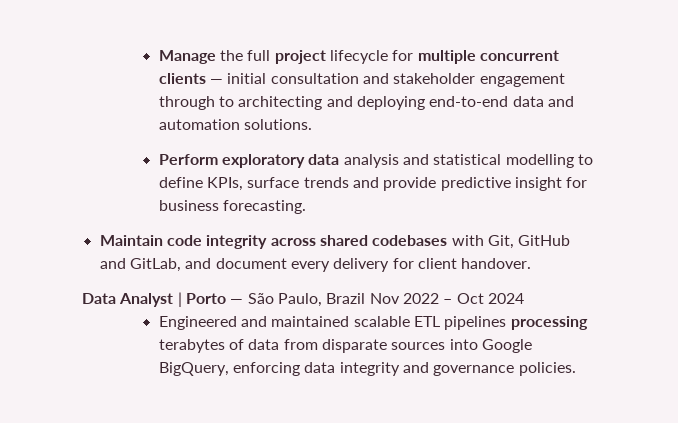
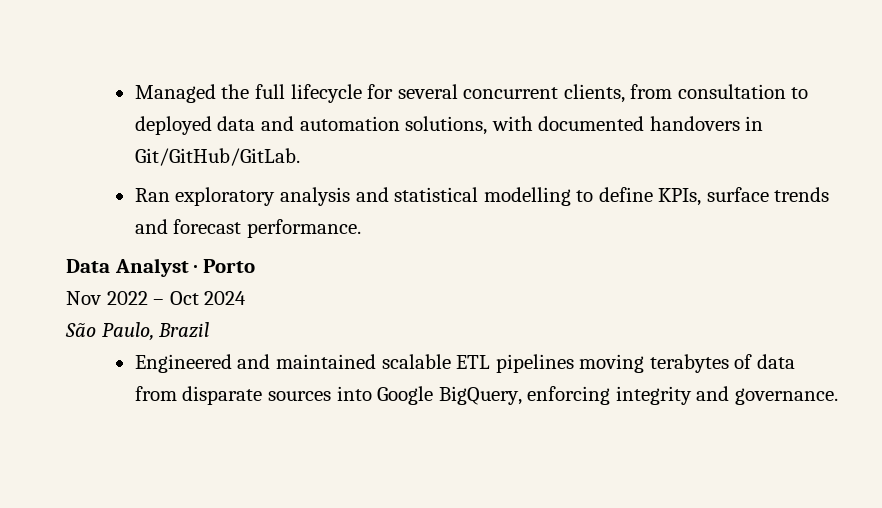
[158,50,216,64] Manage -> [134,84,216,103] Managed
[274,50,326,64] project -> (285, 91) none
[417,50,559,64] [158,73,565,87] [158,96,574,110] [158,119,313,130] [158,154,340,168] multiple concurrent clients — initial consultation and stakeholder engagement through to architecting and deploying end-to-end data and automation solutions. // Perform exploratory data -> [397,84,809,103] [134,116,764,135] [134,148,300,166] [134,187,276,206] several concurrent clients, from consultation to deployed data and automation solutions, with documented handovers in Git/GitHub/GitLab. // Ran exploratory
[383,177,588,191] [158,200,307,214] [99,235,571,249] [99,258,532,272] provide predictive insight for business forecasting. // Maintain code integrity across shared codebases with Git, GitHub and GitLab, and document every delivery for client handover. -> [173,219,361,238] forecast performance.
[177,292,182,307] | -> [194,265,198,273] ·
[230,293,366,307] — São Paulo, Brazil -> (255, 266) //
(524, 298) none -> [65,322,210,341] // São Paulo, Brazil
[510,316,588,330] processing -> [579,354,645,373] moving
[304,362,336,373] data -> (611, 395) none
[433,362,576,376] governance policies. -> [734,388,838,405] governance.

